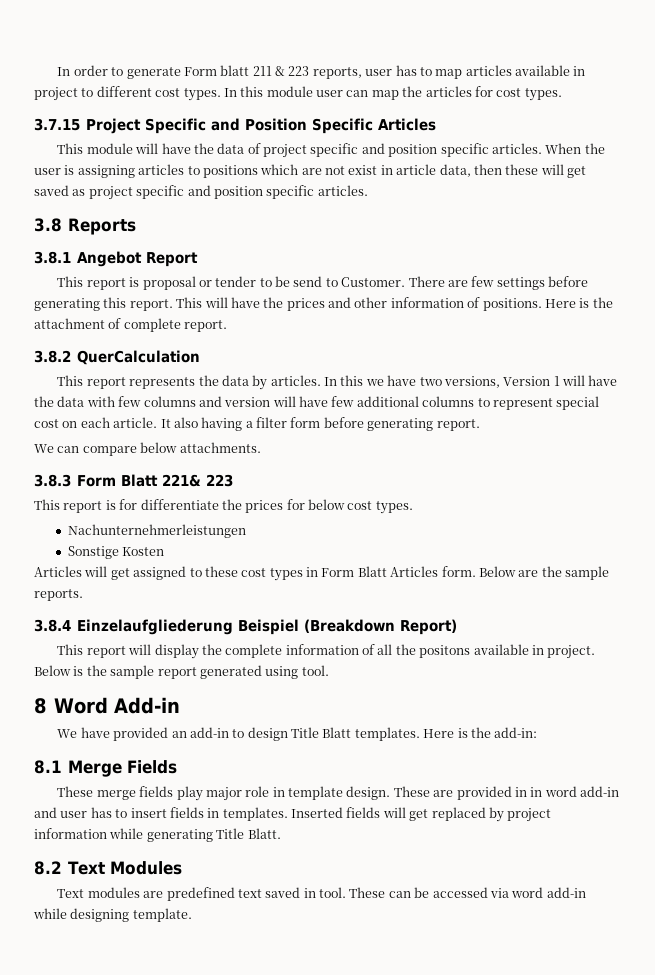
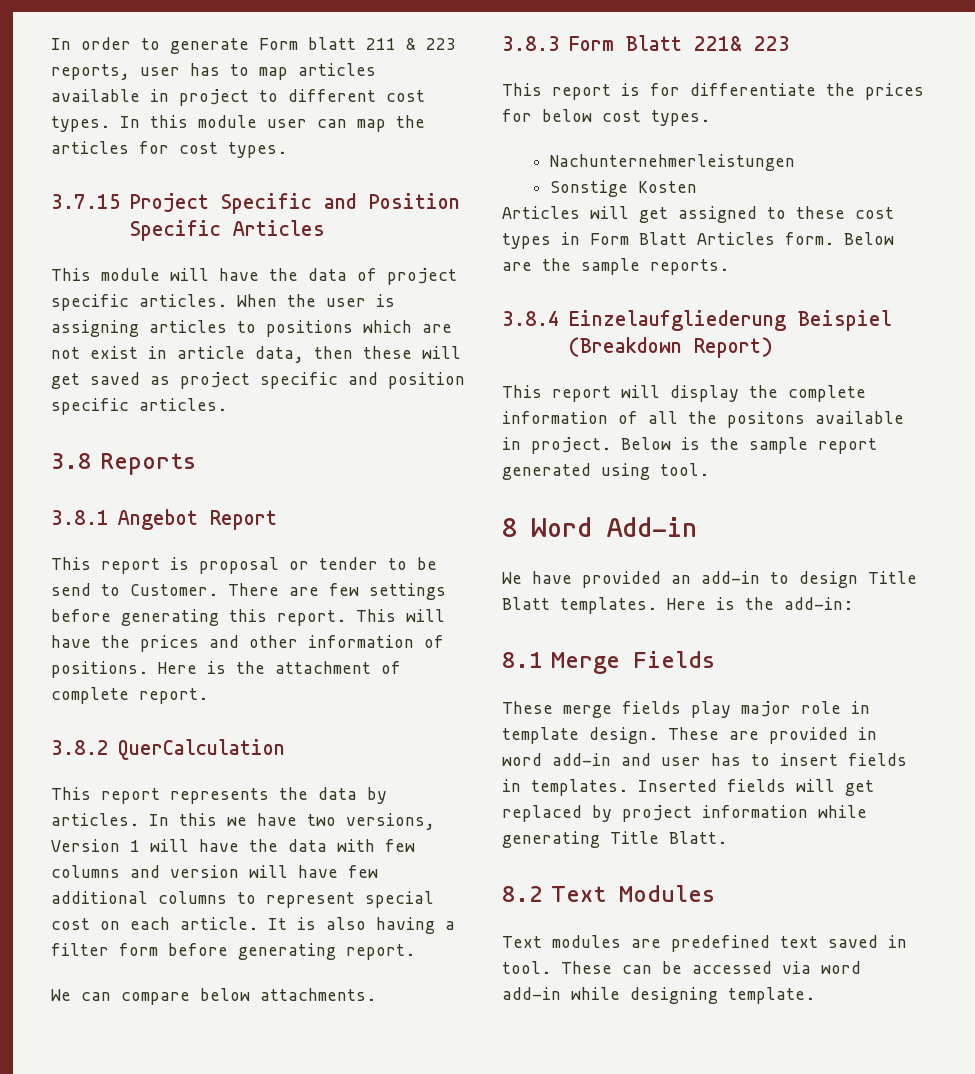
[361,143,489,157] and position specific -> (129, 302) none
(171, 423) none -> [297,917,316,930] is
[530,787,543,797] in -> (877, 733) none

